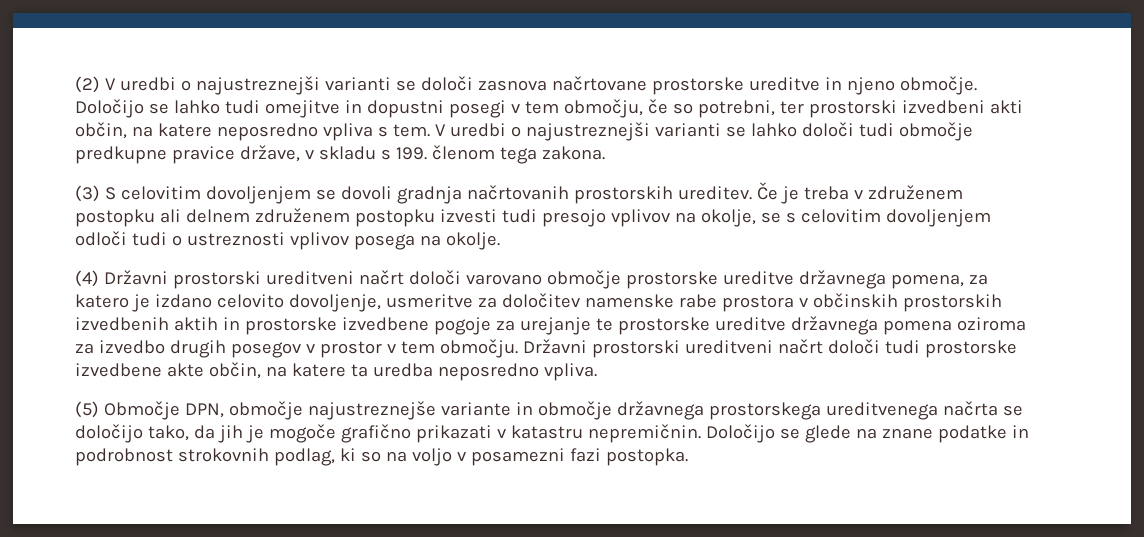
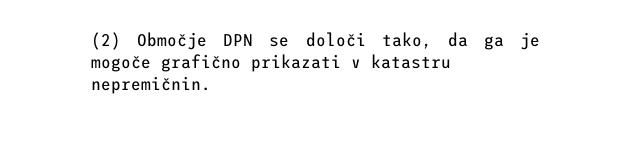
[104,76,977,95] [75,99,1023,118] [75,122,973,141] [75,145,605,164] [75,182,963,204] [75,208,991,227] [75,231,500,250] [75,270,988,289] [75,293,1002,312] [75,316,1026,335] [75,339,1017,358] [75,362,597,381] [75,401,1023,420] [75,424,143,443] V uredbi o najustreznejši varianti se določi zasnova načrtovane prostorske ureditve in njeno območje. Določijo se lahko tudi omejitve in dopustni posegi v tem območju, če so potrebni, ter prostorski izvedbeni akti občin, na katere neposredno vpliva s tem. V uredbi o najustreznejši varianti se lahko določi tudi območje predkupne pravice države, v skladu s 199. členom tega zakona. // (3) S celovitim dovoljenjem se dovoli gradnja načrtovanih prostorskih ureditev. Če je treba v združenem postopku ali delnem združenem postopku izvesti tudi presojo vplivov na okolje, se s celovitim dovoljenjem odloči tudi o ustreznosti vplivov posega na okolje. // (4) Državni prostorski ureditveni načrt določi varovano območje prostorske ureditve državnega pomena, za katero je izdano celovito dovoljenje, usmeritve za določitev namenske rabe prostora v občinskih prostorskih izvedbenih aktih in prostorske izvedbene pogoje za urejanje te prostorske ureditve državnega pomena oziroma za izvedbo drugih posegov v prostor v tem območju. Državni prostorski ureditveni načrt določi tudi prostorske izvedbene akte občin, na katere ta uredba neposredno vpliva. // (5) Območje DPN, območje najustreznejše variante in območje državnega prostorskega ureditvenega načrta se določijo -> [137,32,366,50] Območje DPN se določi
[217,425,243,443] jih -> [483,36,504,50] ga
[705,424,1029,443] [75,448,688,466] Določijo se glede na znane podatke in podrobnost strokovnih podlag, ki so na voljo v posamezni fazi postopka. -> (211, 85) none

